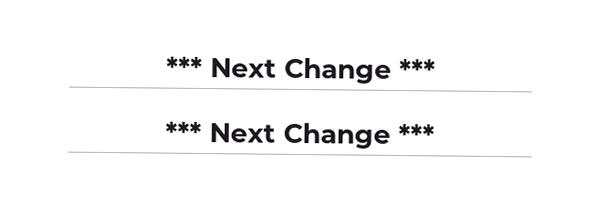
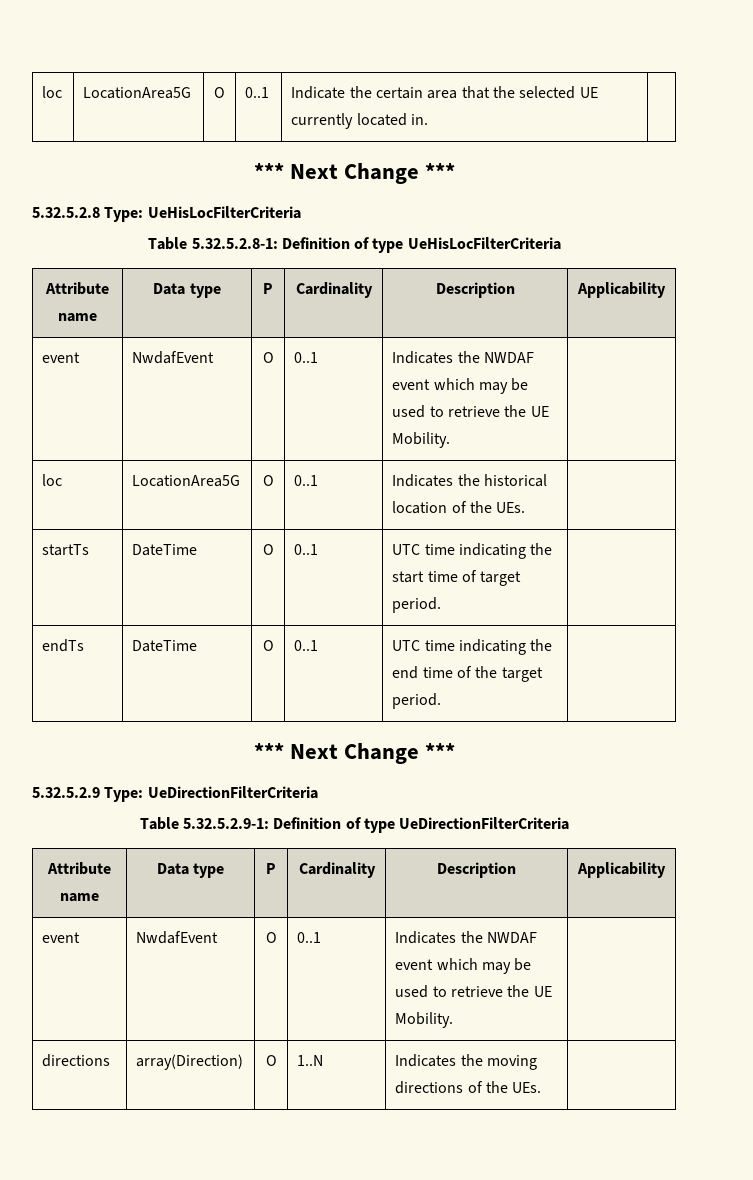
[166,56,436,84] [165,121,435,149] *** Next Change *** // *** Next Change *** -> [42,86,63,98] [83,87,192,99] [214,87,225,98] [245,87,270,98] [291,86,598,99] [291,113,428,129] [253,163,456,184] [32,206,301,222] [148,237,561,253] [45,282,109,295] [58,313,97,322] [153,283,221,298] [263,283,273,294] [295,282,373,298] [435,282,515,298] [577,282,666,298] [42,352,81,363] [132,351,215,364] [262,352,274,363] [294,352,319,363] [392,351,534,364] [392,378,529,394] [392,405,549,418] [392,432,451,448] [42,474,63,486] [132,475,241,487] [262,475,274,486] [294,475,319,486] [392,474,547,487] [392,501,526,514] [42,544,90,556] [132,544,198,556] [262,544,274,555] [294,544,319,555] [392,543,553,559] [392,570,522,586] [392,597,442,613] [42,639,85,652] [132,640,198,652] [262,640,274,651] [294,640,319,651] [392,639,553,655] [392,666,543,682] [392,693,442,709] [253,743,456,764] [32,786,318,802] [139,817,570,833] [47,862,111,875] [60,893,99,902] [156,863,225,878] [266,863,276,874] [298,862,376,878] [437,862,516,878] [577,862,666,878] [42,932,81,943] [136,931,219,944] [265,932,277,943] [297,932,322,943] [395,931,537,944] [395,958,532,974] [395,985,552,998] [395,1012,454,1028] [42,1054,111,1067] [136,1054,244,1070] [265,1055,277,1066] [297,1055,324,1066] [395,1054,537,1070] [395,1081,542,1094] loc | LocationArea5G | O | 0..1 | Indicate the certain area that the selected UE currently located in. | // *** Next Change *** // 5.32.5.2.8 Type: UeHisLocFilterCriteria // Table 5.32.5.2.8-1: Definition of type UeHisLocFilterCriteria // Attribute name | Data type | P | Cardinality | Description | Applicability // event | NwdafEvent | O | 0..1 | Indicates the NWDAF event which may be used to retrieve the UE Mobility. | // loc | LocationArea5G | O | 0..1 | Indicates the historical location of the UEs. | // startTs | DateTime | O | 0..1 | UTC time indicating the start time of target period. | // endTs | DateTime | O | 0..1 | UTC time indicating the end time of the target period. | // *** Next Change *** // 5.32.5.2.9 Type: UeDirectionFilterCriteria // Table 5.32.5.2.9-1: Definition of type UeDirectionFilterCriteria // Attribute name | Data type | P | Cardinality | Description | Applicability // event | NwdafEvent | O | 0..1 | Indicates the NWDAF event which may be used to retrieve the UE Mobility. | // directions | array(Direction) | O | 1..N | Indicates the moving directions of the UEs. |

